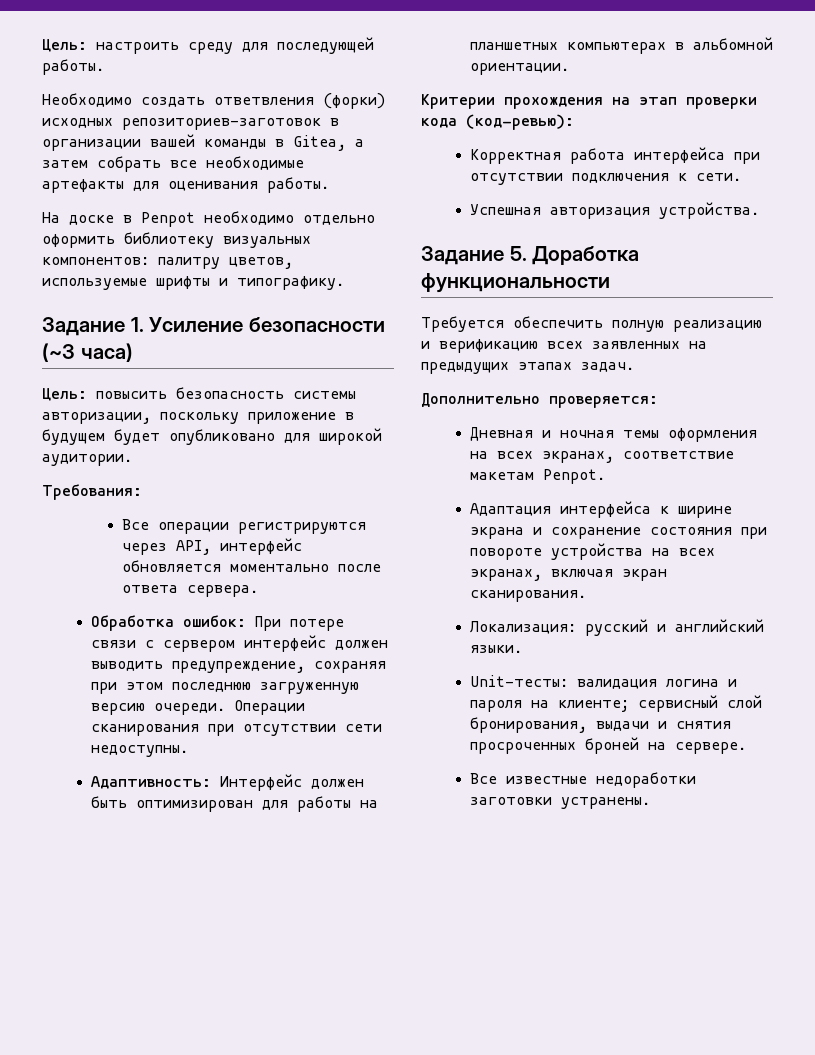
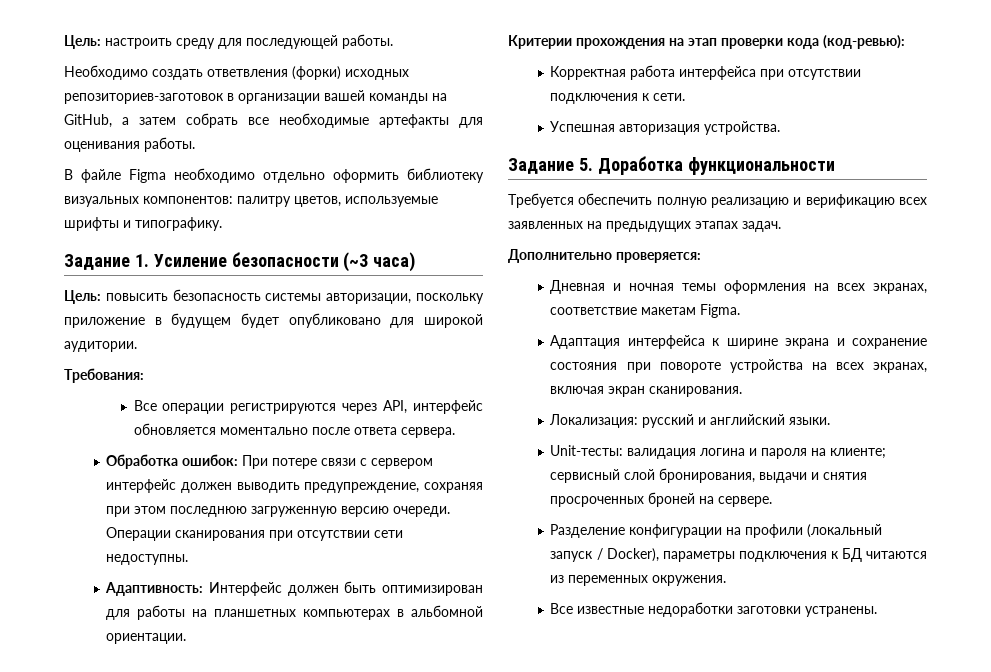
[275,135,346,151] в Gitea, -> [432,93,447,101] [64,114,112,128] на GitHub,
[42,212,195,227] На доске в Penpot -> [64,169,166,183] В файле Figma
[542,469,605,484] Penpot. -> [700,304,741,318] Figma.
(746, 748) none -> [550,524,883,538] [550,548,927,562] [550,575,727,586] // Разделение конфигурации на профили (локальный запуск / Docker), параметры подключения к БД читаются из переменных окружения.

